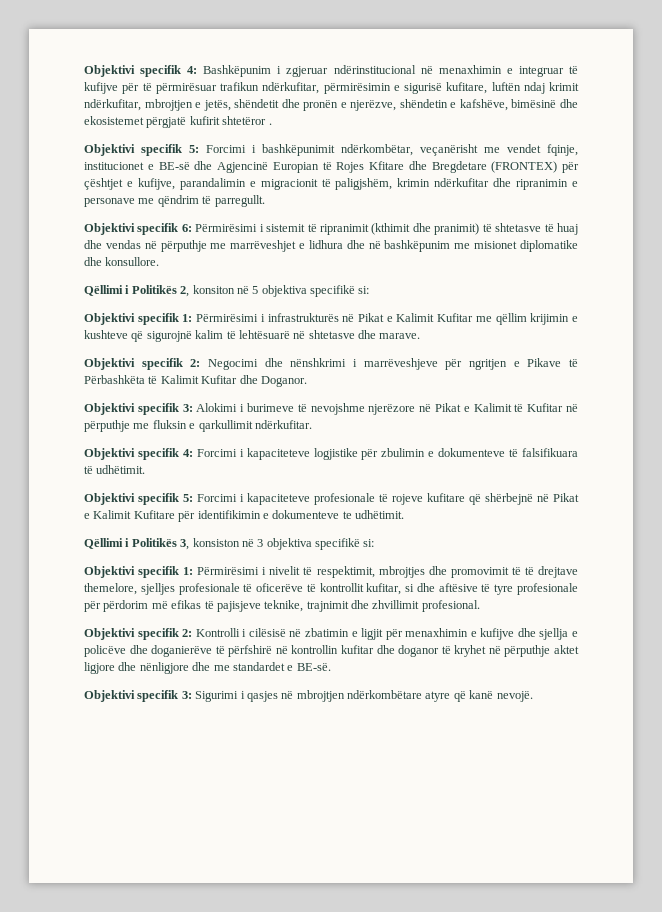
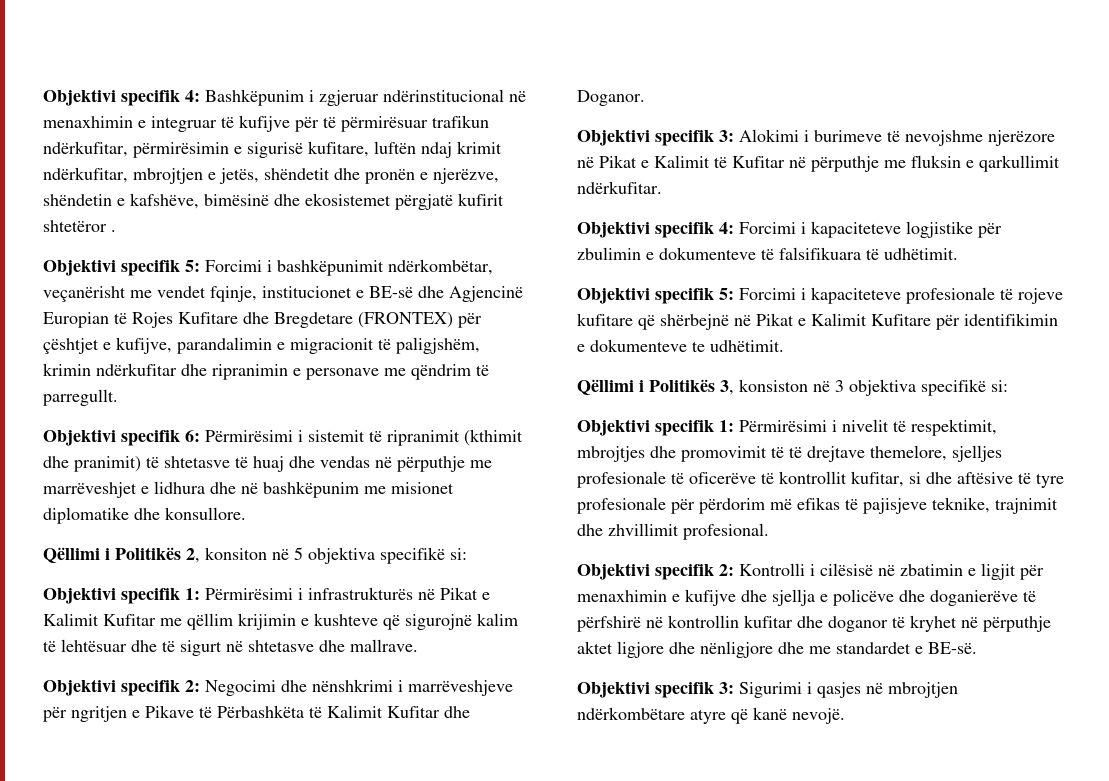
[369,161,404,170] Kfitare -> [178,312,238,324] Kufitare
[238,330,290,339] lehtësuarë -> [61,639,222,656] lehtësuar dhe të sigurt
[379,333,421,339] marave. -> [350,639,418,652] mallrave.

